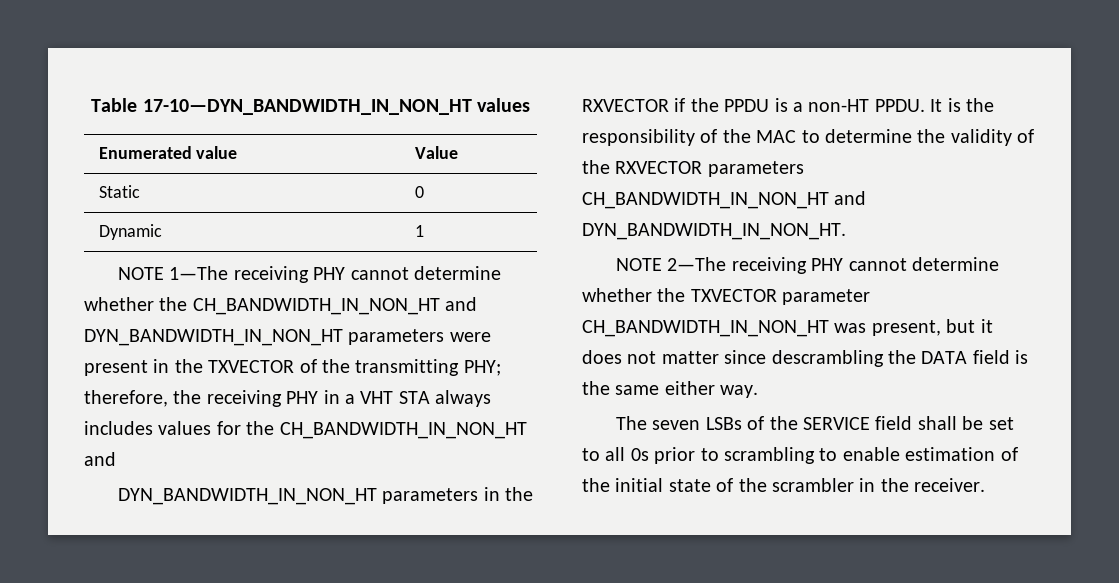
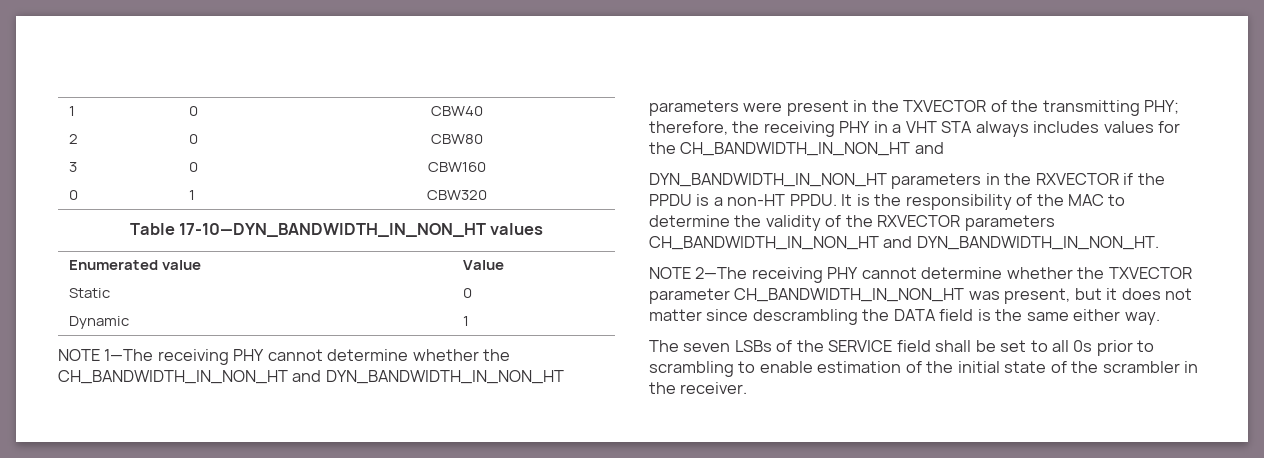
(91, 105) none -> [68,106,75,116] [188,106,198,116] [431,106,483,116] [68,134,78,144] [188,134,198,144] [431,134,483,144] [68,162,77,172] [188,162,198,172] [428,162,486,172] [68,190,78,200] [188,190,195,200] [427,190,487,200] 1 | 0 | CBW40 // 2 | 0 | CBW80 // 3 | 0 | CBW160 // 0 | 1 | CBW320 //

